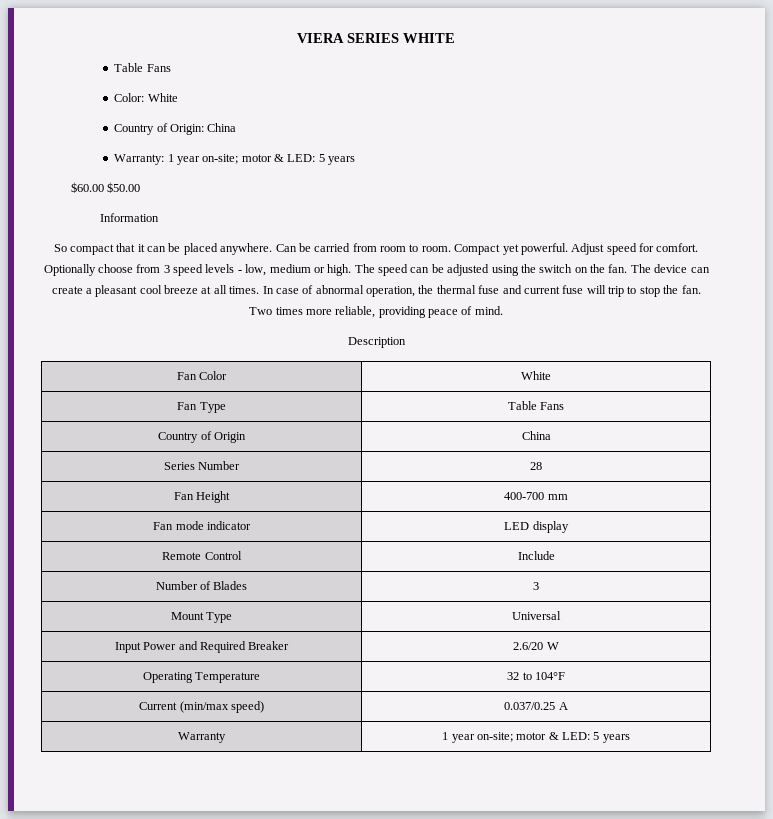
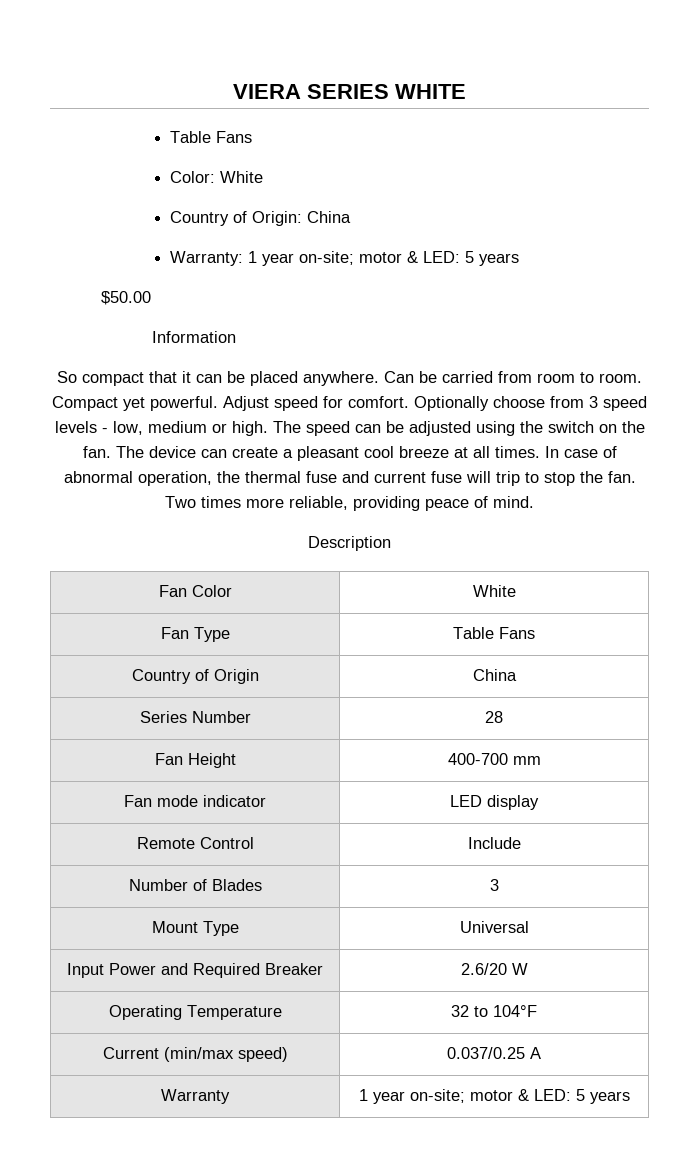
[70,182,104,193] $60.00 -> (519, 259) none

